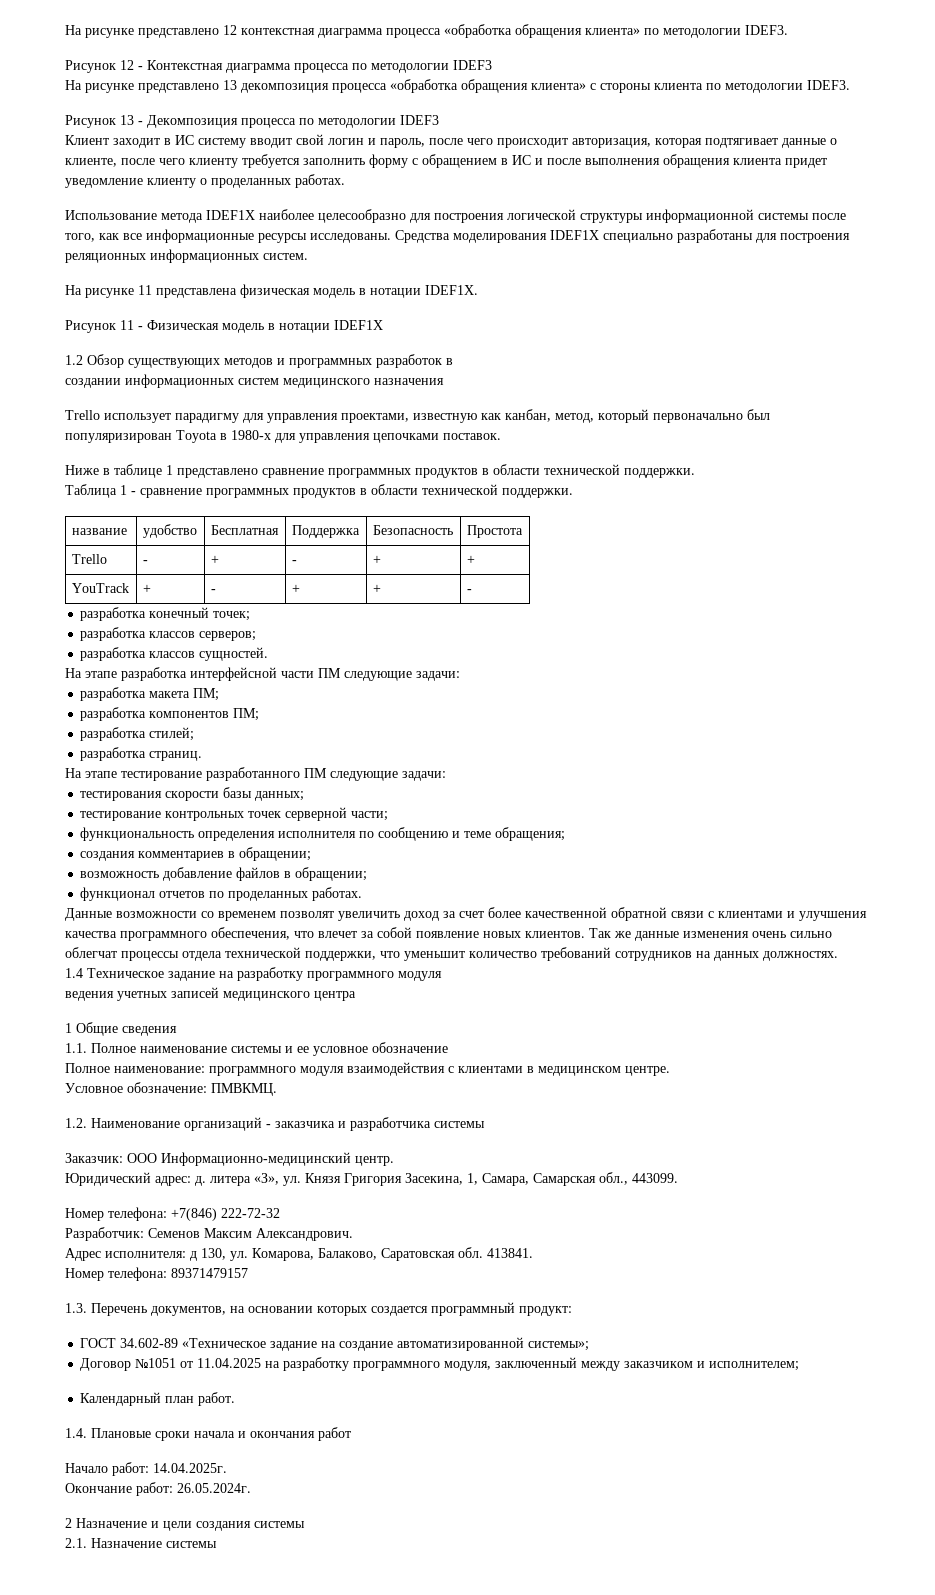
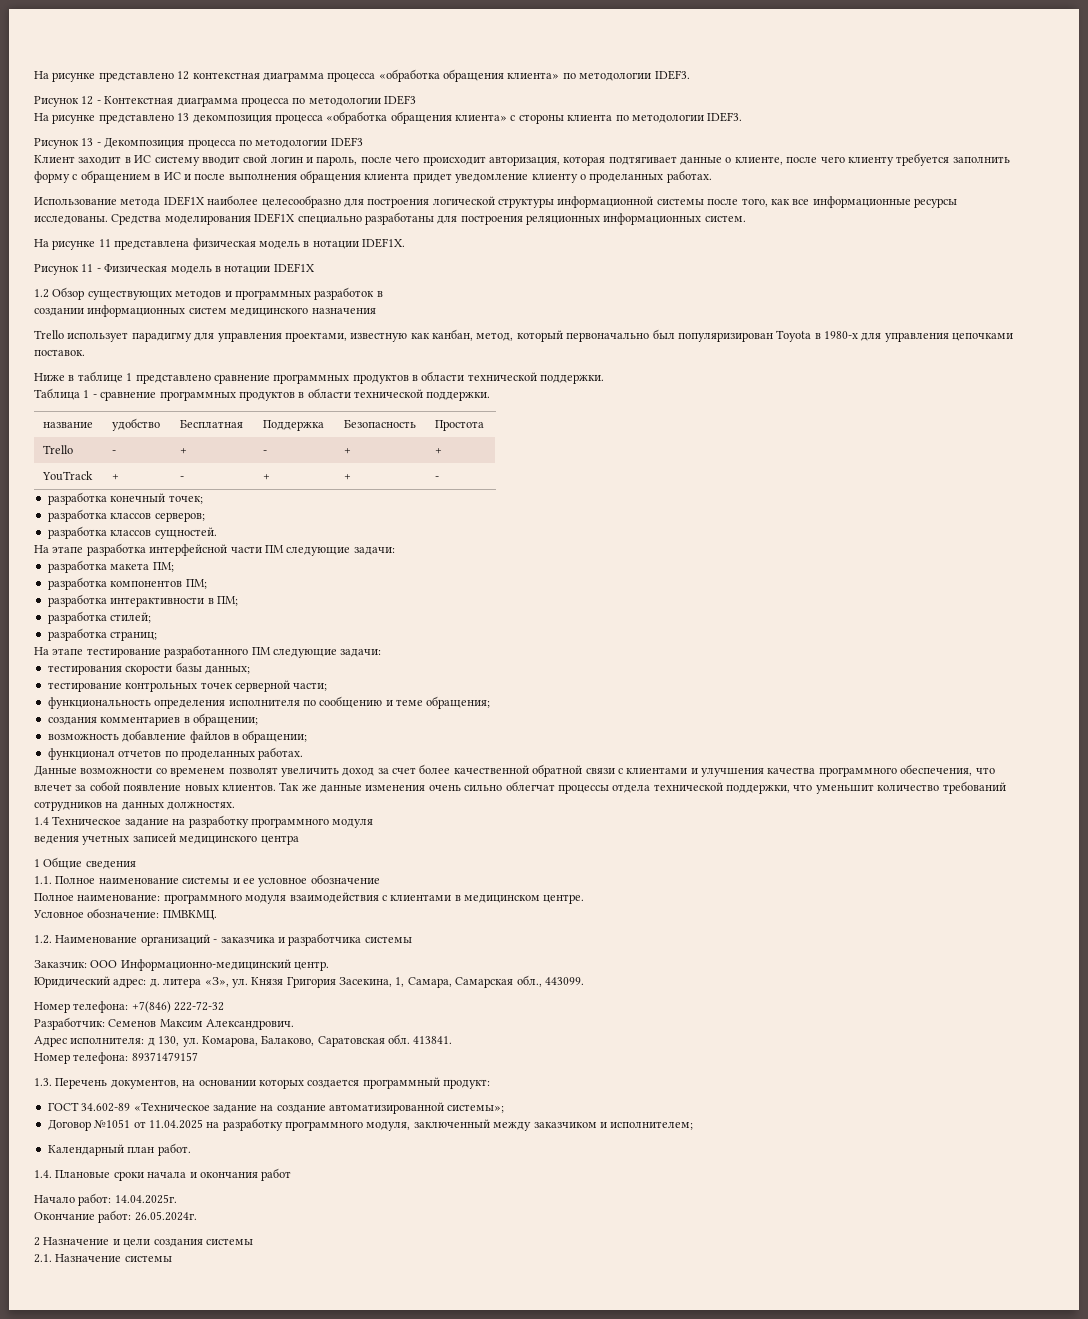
(260, 714) none -> [47,594,238,607] // разработка интерактивности в ПМ;
[149,751,203,761] страниц. -> [110,631,158,641] страниц;

